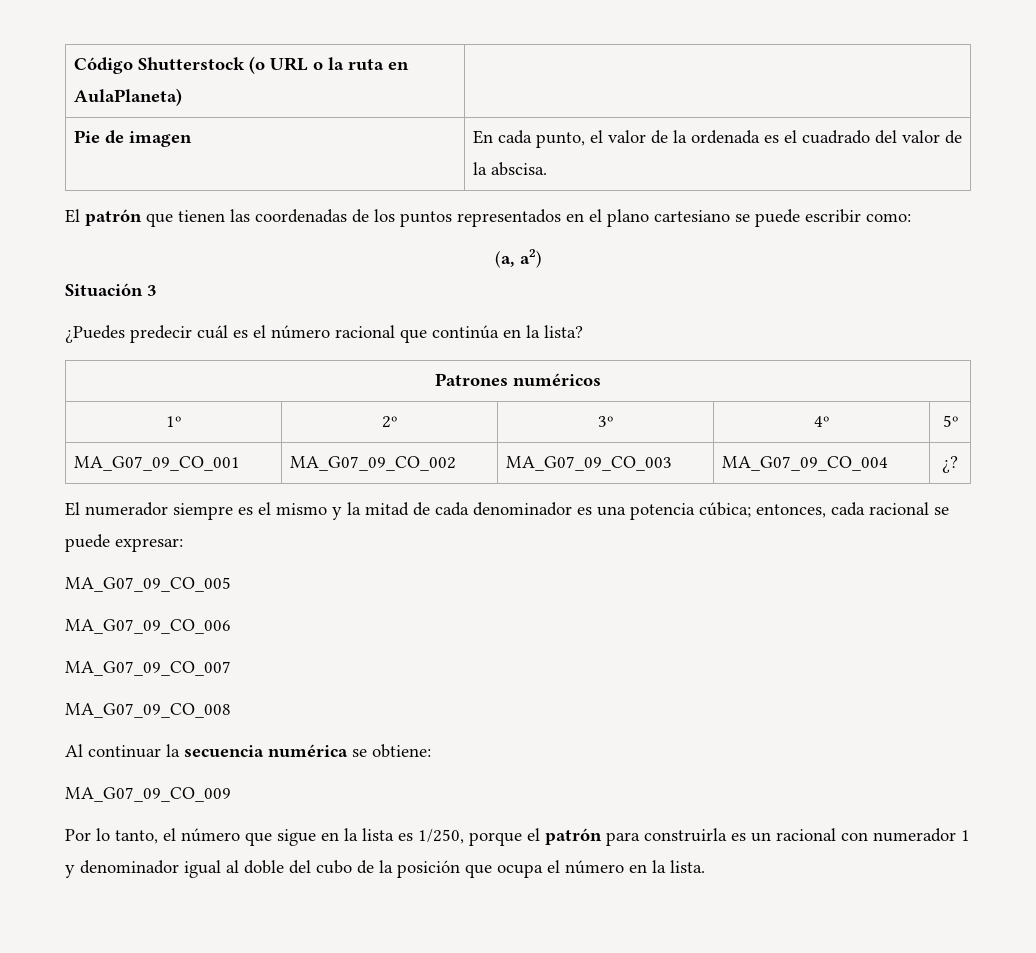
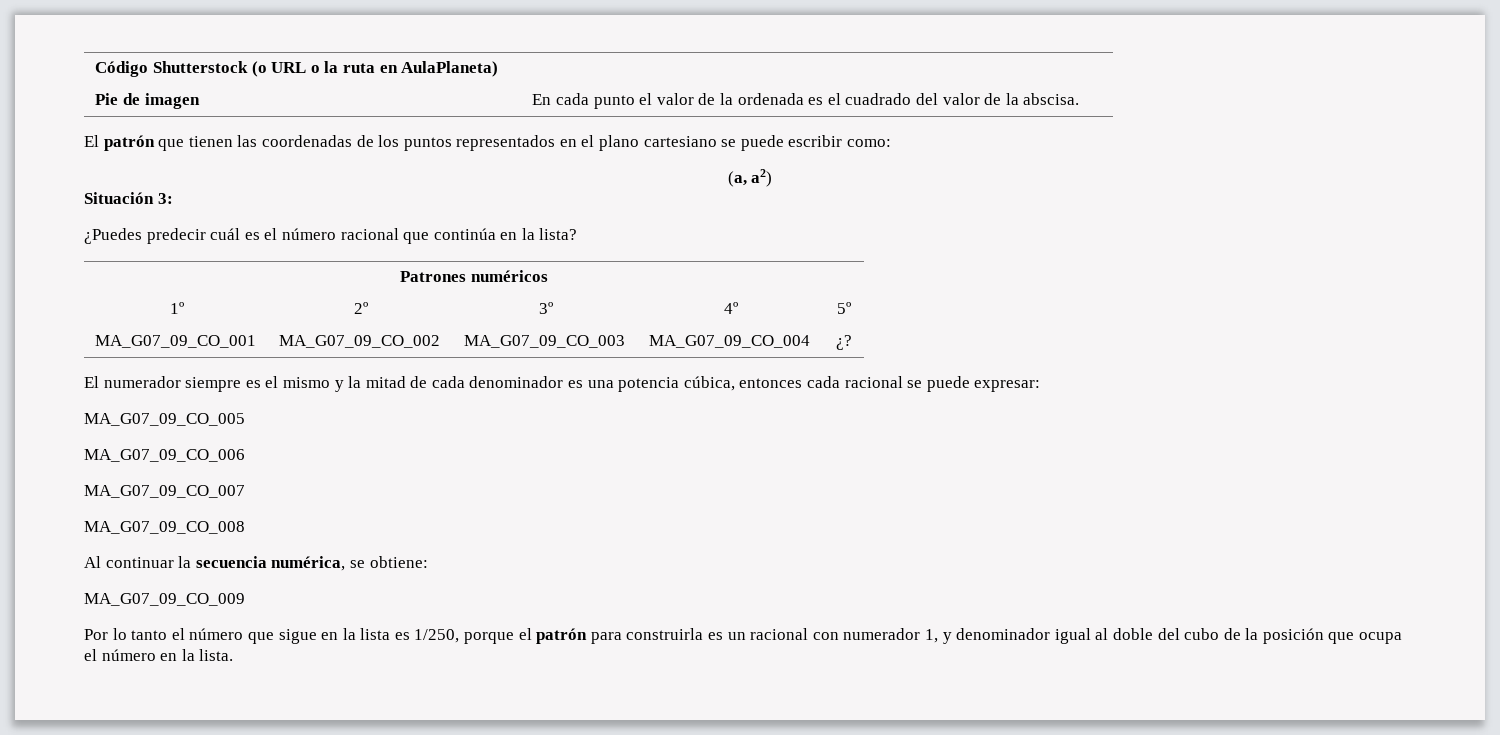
[535,132,585,148] punto, -> [593,95,635,109] punto
[147,285,157,296] 3 -> [157,193,173,204] 3:
[699,502,826,518] cúbica; entonces, -> [683,376,803,391] cúbica, entonces
[268,744,348,758] numérica -> [271,556,346,571] numérica,
[115,830,158,844] tanto, -> [131,630,168,640] tanto
[961,830,970,841] 1 -> [924,629,938,643] 1,

